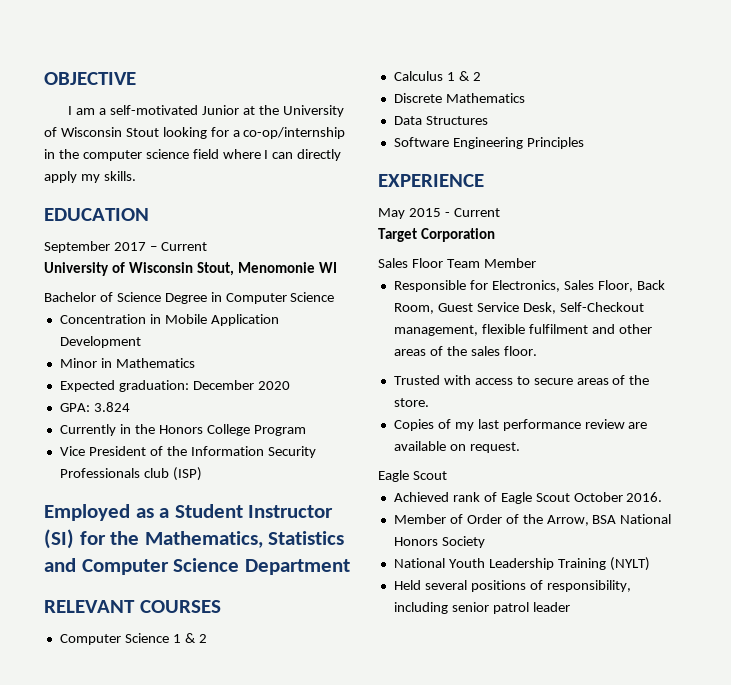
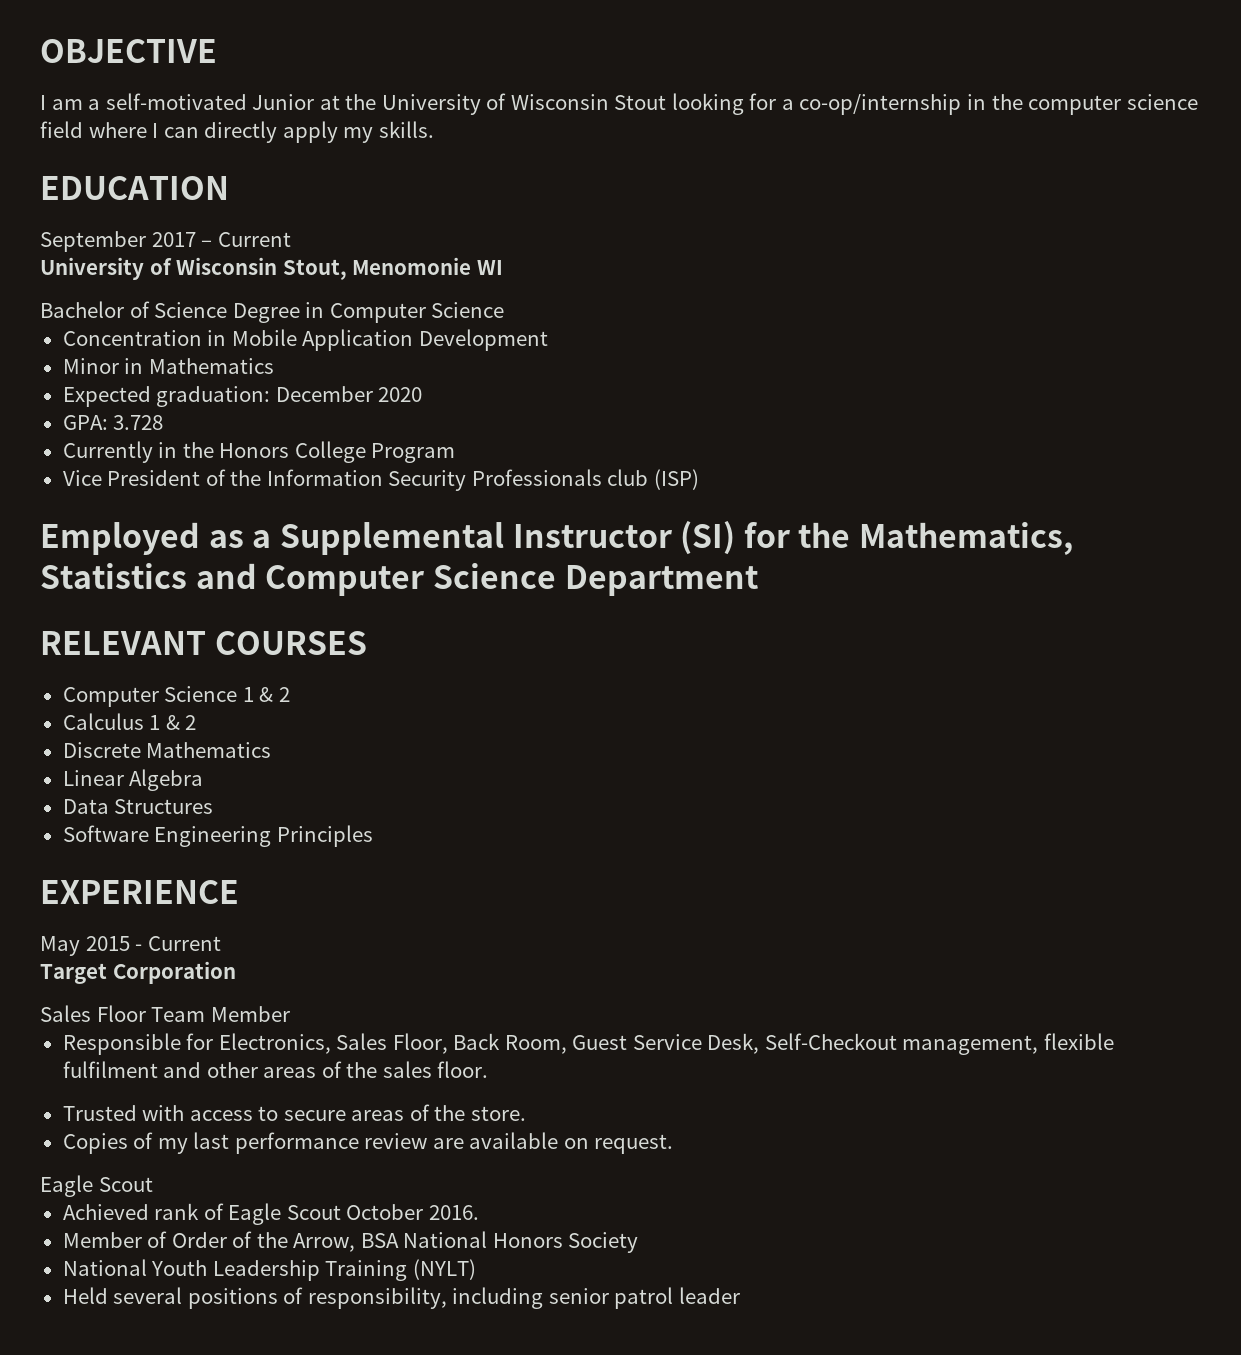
[93,402,130,412] 3.824 -> [113,415,164,430] 3.728
[174,504,243,518] Student -> [279,522,504,555] Supplemental
(525, 98) none -> [62,769,204,791] // Linear Algebra

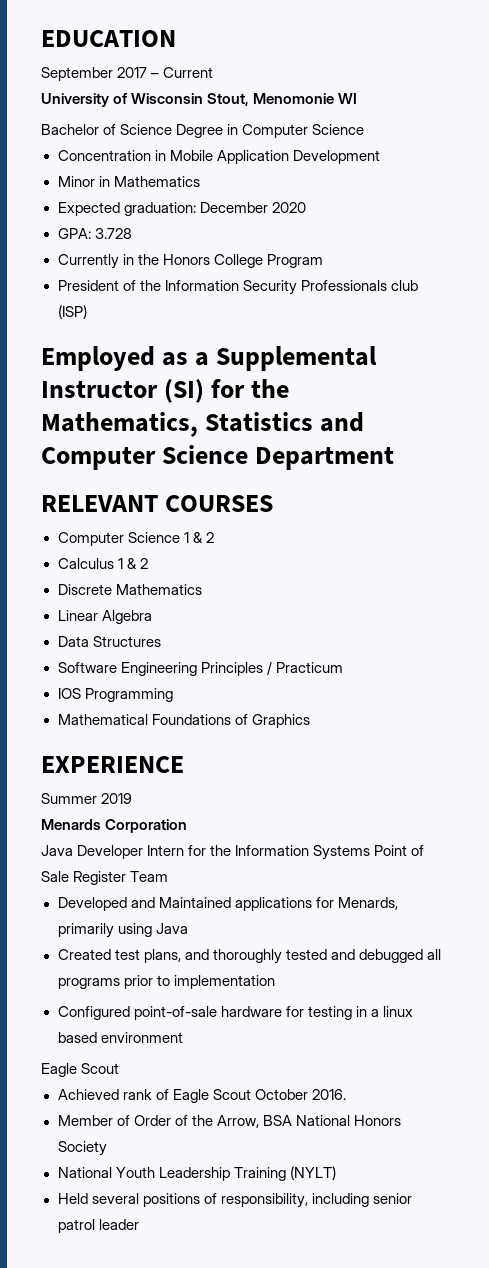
[40,39,217,63] [40,93,1198,115] [40,121,434,143] OBJECTIVE // I am a self-motivated Junior at the University of Wisconsin Stout looking for a co-op/internship in the computer science field where I can directly apply my skills. // -> (41, 38) none
[62,470,102,486] Vice -> (323, 261) none
[40,880,239,904] [40,936,221,956] [40,961,236,984] [40,1005,290,1022] [62,1033,1114,1055] [62,1061,489,1078] [62,1104,526,1121] [62,1132,674,1154] // EXPERIENCE // May 2015 - Current // Target Corporation // Sales Floor Team Member // Responsible for Electronics, Sales Floor, Back Room, Guest Service Desk, Self-Checkout management, flexible fulfilment and other areas of the sales floor. // Trusted with access to secure areas of the store. // Copies of my last performance review are available on request. -> [266,661,343,675] [57,688,173,702] [57,714,310,728] [41,756,184,773] [41,793,133,804] [41,819,188,833] [41,845,425,860] [41,871,169,885] [57,897,398,911] [57,923,188,938] [57,949,441,964] [57,975,275,989] [57,1006,413,1020] [57,1032,183,1043] / Practicum // IOS Programming // Mathematical Foundations of Graphics // EXPERIENCE // Summer 2019 // Menards Corporation // Java Developer Intern for the Information Systems Point of Sale Register Team // Developed and Maintained applications for Menards, primarily using Java // Created test plans, and thoroughly tested and debugged all programs prior to implementation // Configured point-of-sale hardware for testing in a linux based environment

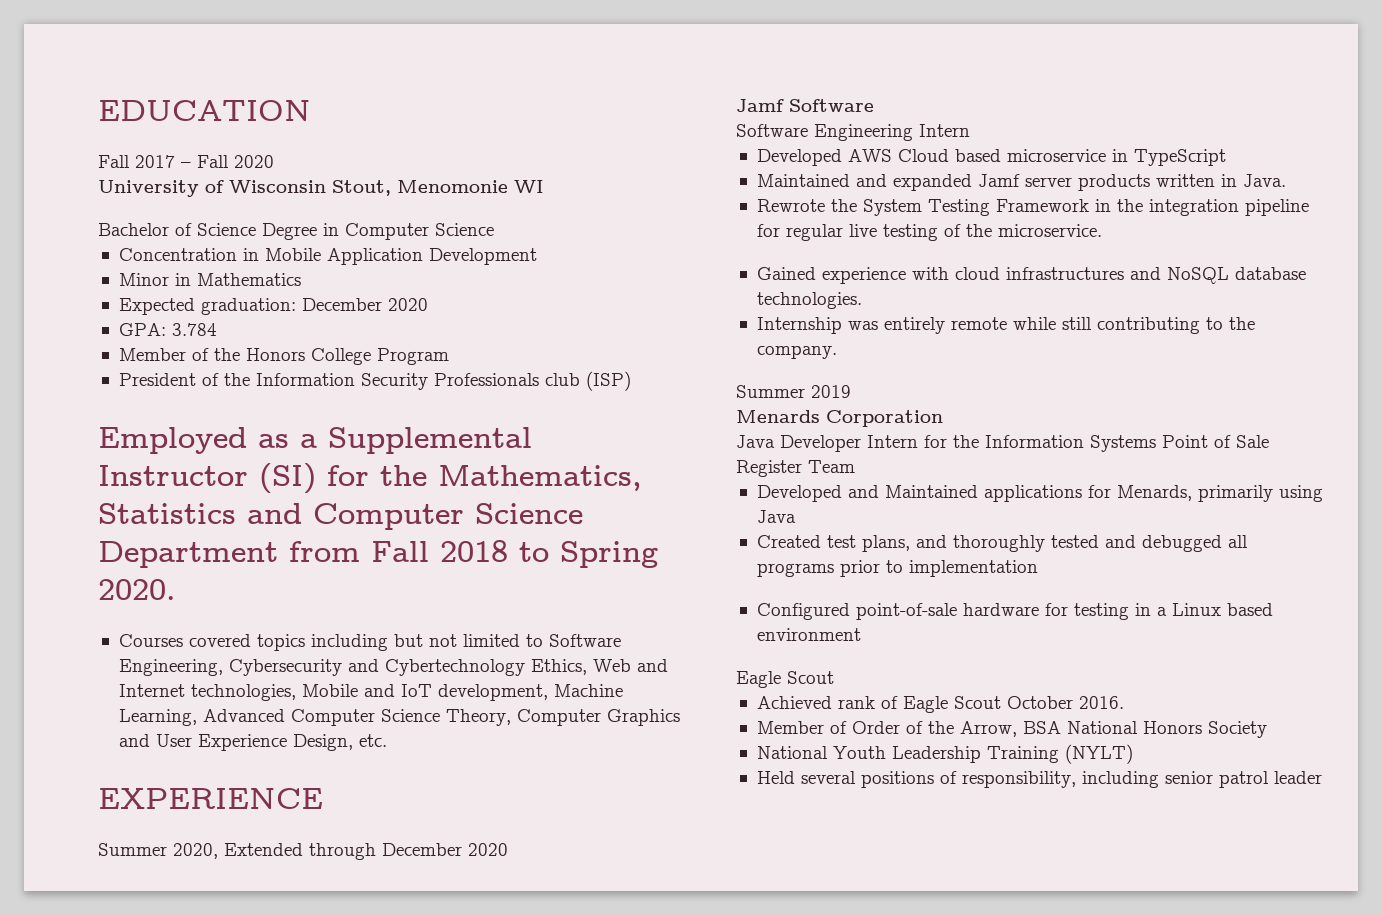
[41,67,113,81] September -> [98,155,130,168] Fall
[163,67,214,78] Current -> [197,155,274,168] Fall 2020
[94,228,132,239] [57,254,134,269] 3.728 // Currently in -> [171,323,217,336] [118,348,209,361] 3.784 // Member of
[41,495,274,512] [57,532,214,546] [57,558,148,569] [57,584,202,595] [57,610,152,624] [57,636,161,647] [57,661,343,676] [57,688,173,702] [57,714,310,728] [41,756,184,773] // RELEVANT COURSES // Computer Science 1 & 2 // Calculus 1 & 2 // Discrete Mathematics // Linear Algebra // Data Structures // Software Engineering Principles / Practicum // IOS Programming // Mathematical Foundations of Graphics // EXPERIENCE -> [289,540,658,568] [98,579,176,600] [118,634,621,651] [118,659,668,676] [118,684,623,701] [118,709,680,726] [118,734,387,751] [98,788,323,809] [98,843,508,860] [736,99,874,112] [736,124,970,141] [756,149,1226,166] [756,174,1286,191] [756,199,1309,216] [756,224,1102,241] [756,267,1306,284] [756,292,862,309] [756,317,1255,334] [756,345,837,359] from Fall 2018 to Spring 2020. // Courses covered topics including but not limited to Software Engineering, Cybersecurity and Cybertechnology Ethics, Web and Internet technologies, Mobile and IoT development, Machine Learning, Advanced Computer Science Theory, Computer Graphics and User Experience Design, etc. // EXPERIENCE // Summer 2020, Extended through December 2020 // Jamf Software // Software Engineering Intern // Developed AWS Cloud based microservice in TypeScript // Maintained and expanded Jamf server products written in Java. // Rewrote the System Testing Framework in the integration pipeline for regular live testing of the microservice. // Gained experience with cloud infrastructures and NoSQL database technologies. // Internship was entirely remote while still contributing to the company.
[382,1006,413,1017] linux -> [1171,603,1221,616] Linux

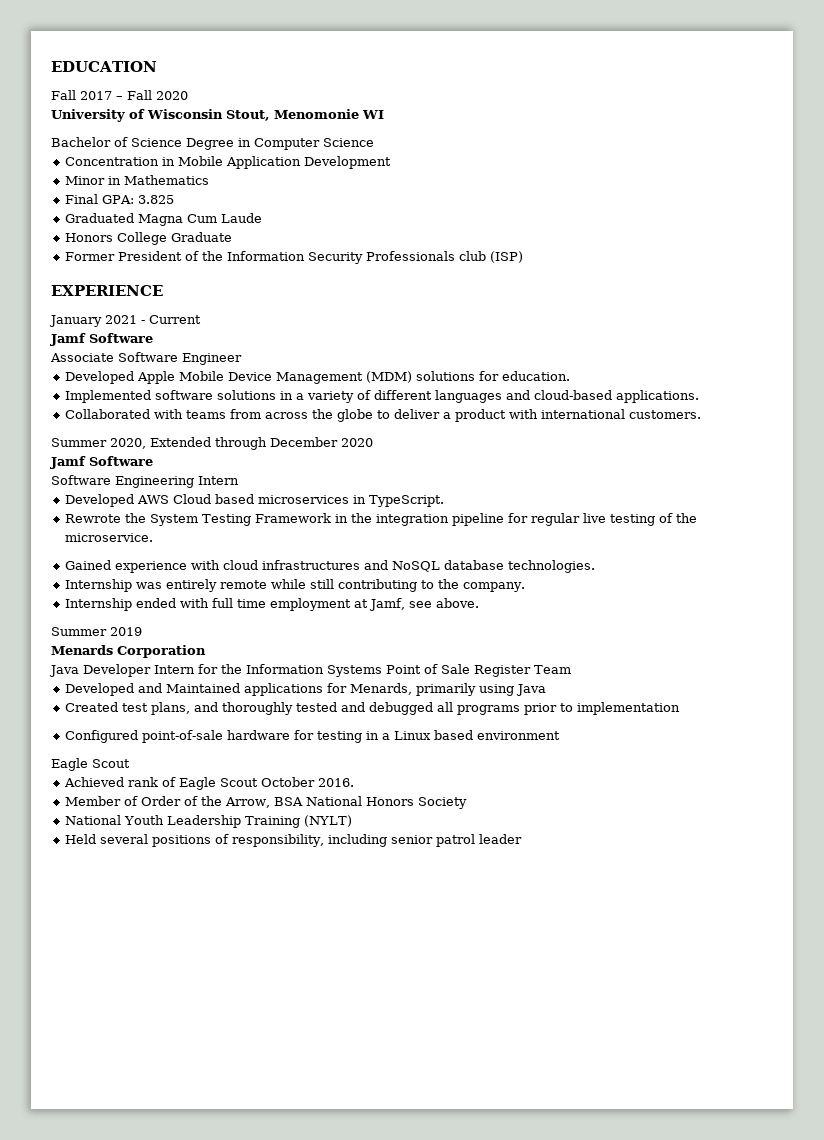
[118,298,428,315] [118,323,217,336] [118,348,449,365] Expected graduation: December 2020 // GPA: 3.784 // Member of the Honors College Program // -> [65,194,175,204] [65,213,263,226] [65,232,233,245] [65,252,116,261] Final GPA: 3.825 // Graduated Magna Cum Laude // Honors College Graduate // Former
[98,427,532,454] [98,463,642,494] [98,503,583,530] [98,540,658,568] [98,579,176,600] [118,634,621,651] [118,659,668,676] [118,684,623,701] [118,709,680,726] [118,734,387,751] [98,788,323,809] Employed as a Supplemental Instructor (SI) for the Mathematics, Statistics and Computer Science Department from Fall 2018 to Spring 2020. // Courses covered topics including but not limited to Software Engineering, Cybersecurity and Cybertechnology Ethics, Web and Internet technologies, Mobile and IoT development, Machine Learning, Advanced Computer Science Theory, Computer Graphics and User Experience Design, etc. // EXPERIENCE -> [51,285,163,296] [49,315,201,327] [50,333,153,346] [50,352,242,365] [65,371,571,384] [65,390,700,403] [65,409,702,422] EXPERIENCE // January 2021 - Current // Jamf Software // Associate Software Engineer // Developed Apple Mobile Device Management (MDM) solutions for education. // Implemented software solutions in a variety of different languages and cloud-based applications. // Collaborated with teams from across the globe to deliver a product with international customers.
[1006,149,1226,166] [756,174,1286,191] microservice in TypeScript // Maintained and expanded Jamf server products written in Java. -> [258,495,445,507] microservices in TypeScript.
(837, 352) none -> [65,598,480,611] // Internship ended with full time employment at Jamf, see above.

